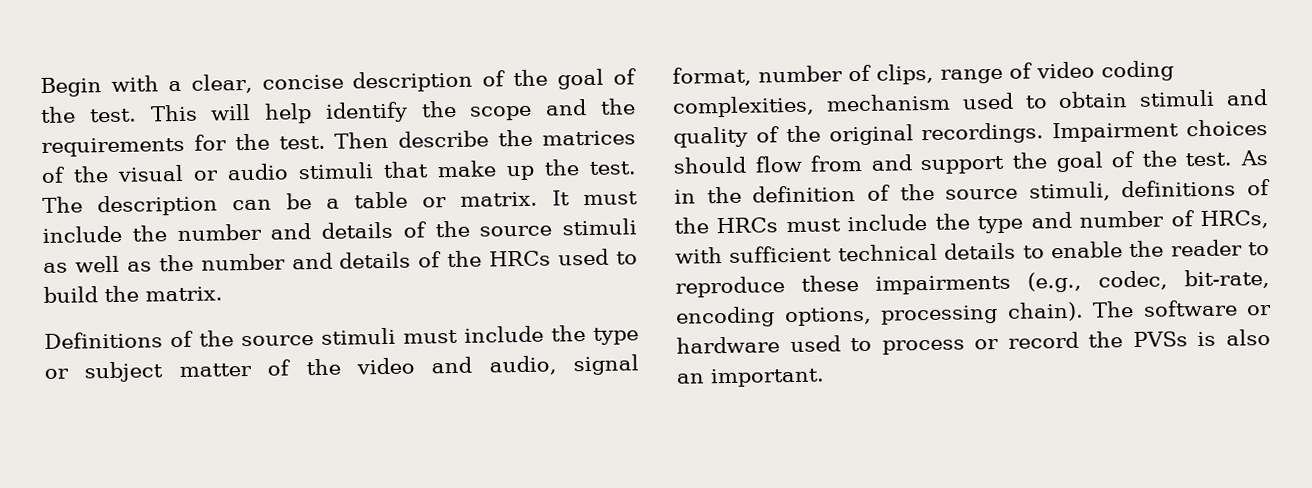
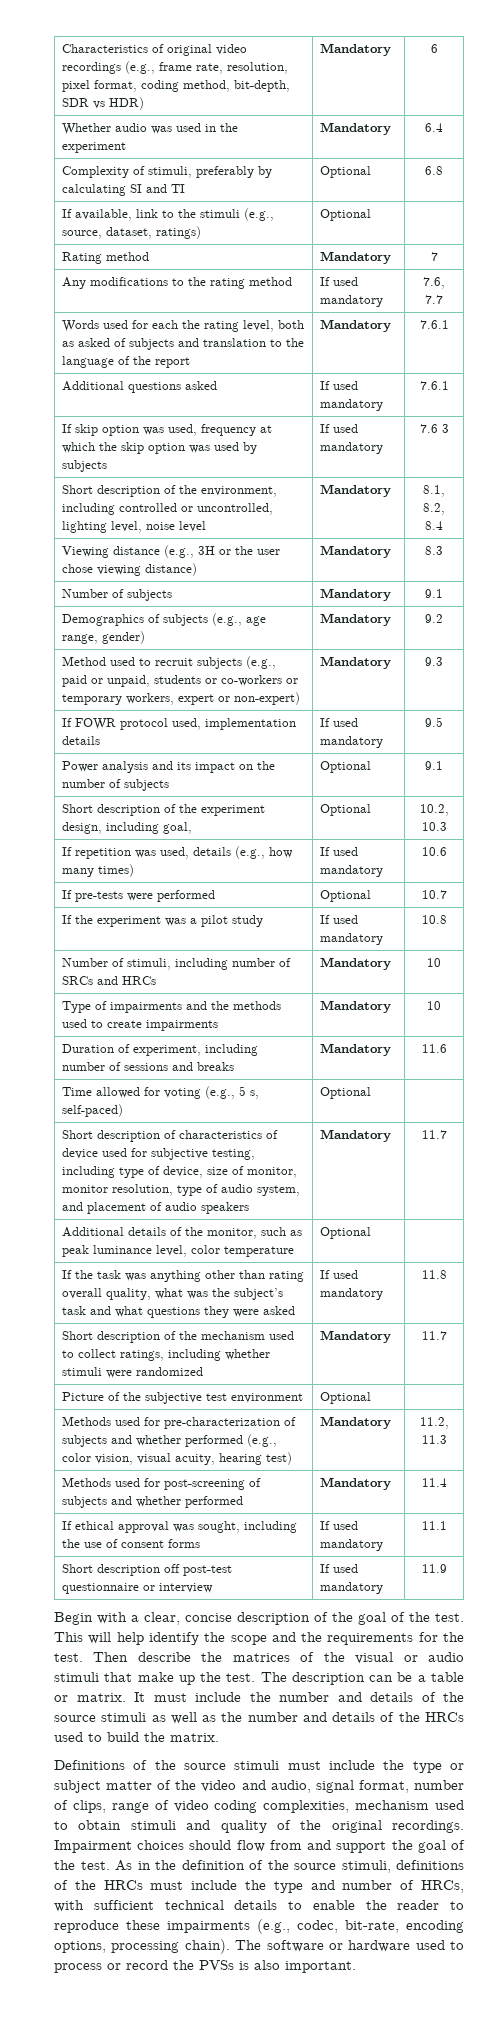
(40, 87) none -> [62,44,248,56] [62,61,289,74] [62,80,291,92] [62,97,145,110] [320,43,392,56] [430,44,438,53] [62,123,239,135] [62,142,127,153] [320,122,392,135] [425,123,443,132] [62,166,273,178] [62,184,186,196] [320,166,372,178] [425,166,443,175] [62,208,275,221] [62,226,202,239] [320,209,372,221] [62,252,150,264] [320,251,392,264] [430,252,438,261] [62,277,293,289] [320,277,359,286] [320,295,384,307] [423,277,445,289] [425,295,443,304] [62,320,305,332] [62,338,305,350] [62,356,191,368] [320,319,392,332] [419,320,449,329] [62,381,218,393] [320,381,359,390] [320,399,384,411] [419,381,449,390] [62,424,273,436] [62,442,258,454] [62,460,108,472] [320,424,359,433] [320,442,384,454] [419,424,449,433] [62,485,278,497] [62,503,274,515] [62,521,207,533] [320,484,392,497] [423,485,445,497] [423,503,445,515] [425,521,443,530] [62,545,281,558] [62,563,198,576] [320,545,392,558] [425,546,443,555] [62,589,173,601] [320,588,392,601] [425,589,443,598] [62,613,267,626] [62,631,146,644] [320,613,392,626] [425,614,443,623] [62,656,277,669] [62,675,299,687] [62,692,301,705] [320,656,392,669] [425,657,443,666] [62,718,297,730] [62,736,101,745] [320,718,359,727] [320,736,384,748] [425,717,443,727] [62,761,276,773] [62,779,170,791] [320,761,372,773] [425,761,443,770] [62,804,266,816] [62,822,193,834] [320,804,372,816] [419,804,449,816] [421,822,447,831] [62,846,294,859] [62,864,135,877] [320,847,359,856] [320,865,384,877] [421,847,447,856] [62,890,216,902] [320,890,372,902] [421,890,447,899] [62,915,264,927] [320,915,359,924] [320,933,384,945] [421,915,447,924] [62,958,292,970] [62,976,157,985] [320,957,392,970] [427,958,441,967] [62,1001,282,1013] [62,1019,219,1031] [320,1000,392,1013] [427,1001,441,1010] [62,1044,259,1056] [62,1062,235,1071] [320,1043,392,1056] [421,1044,447,1053] [62,1086,260,1099] [62,1104,124,1117] [320,1087,372,1099] [62,1130,279,1142] [62,1148,256,1160] [62,1166,298,1178] [62,1184,301,1196] [62,1202,250,1214] [320,1129,392,1142] [421,1130,447,1139] [62,1227,303,1239] [62,1245,295,1257] [320,1227,372,1239] [62,1270,305,1282] [62,1288,284,1300] [62,1306,296,1318] [320,1270,359,1279] [320,1288,384,1300] [421,1270,447,1279] [62,1331,295,1343] [62,1349,271,1361] [62,1367,204,1378] [320,1330,392,1343] [421,1331,447,1340] [62,1392,304,1404] [320,1392,372,1404] [62,1416,297,1429] [62,1434,278,1447] [62,1452,293,1465] [320,1416,392,1429] [419,1417,449,1429] [421,1435,447,1444] [62,1477,262,1490] [62,1496,244,1508] [320,1477,392,1490] [421,1478,447,1487] [62,1521,298,1533] [62,1539,201,1548] [320,1521,359,1530] [320,1539,384,1551] [421,1521,447,1530] [62,1564,233,1576] [62,1583,214,1594] [320,1564,359,1573] [320,1582,384,1594] [421,1564,447,1573] Characteristics of original video recordings (e.g., frame rate, resolution, pixel format, coding method, bit-depth, SDR vs HDR) | Mandatory | 6 // Whether audio was used in the experiment | Mandatory | 6.4 // Complexity of stimuli, preferably by calculating SI and TI | Optional | 6.8 // If available, link to the stimuli (e.g., source, dataset, ratings) | Optional | // Rating method | Mandatory | 7 // Any modifications to the rating method | If used mandatory | 7.6, 7.7 // Words used for each the rating level, both as asked of subjects and translation to the language of the report | Mandatory | 7.6.1 // Additional questions asked | If used mandatory | 7.6.1 // If skip option was used, frequency at which the skip option was used by subjects | If used mandatory | 7.6 3 // Short description of the environment, including controlled or uncontrolled, lighting level, noise level | Mandatory | 8.1, 8.2, 8.4 // Viewing distance (e.g., 3H or the user chose viewing distance) | Mandatory | 8.3 // Number of subjects | Mandatory | 9.1 // Demographics of subjects (e.g., age range, gender) | Mandatory | 9.2 // Method used to recruit subjects (e.g., paid or unpaid, students or co-workers or temporary workers, expert or non-expert) | Mandatory | 9.3 // If FOWR protocol used, implementation details | If used mandatory | 9.5 // Power analysis and its impact on the number of subjects | Optional | 9.1 // Short description of the experiment design, including goal, | Optional | 10.2, 10.3 // If repetition was used, details (e.g., how many times) | If used mandatory | 10.6 // If pre-tests were performed | Optional | 10.7 // If the experiment was a pilot study | If used mandatory | 10.8 // Number of stimuli, including number of SRCs and HRCs | Mandatory | 10 // Type of impairments and the methods used to create impairments | Mandatory | 10 // Duration of experiment, including number of sessions and breaks | Mandatory | 11.6 // Time allowed for voting (e.g., 5 s, self-paced) | Optional | // Short description of characteristics of device used for subjective testing, including type of device, size of monitor, monitor resolution, type of audio system, and placement of audio speakers | Mandatory | 11.7 // Additional details of the monitor, such as peak luminance level, color temperature | Optional | // If the task was anything other than rating overall quality, what was the subject’s task and what questions they were asked | If used mandatory | 11.8 // Short description of the mechanism used to collect ratings, including whether stimuli were randomized | Mandatory | 11.7 // Picture of the subjective test environment | Optional | // Methods used for pre-characterization of subjects and whether performed (e.g., color vision, visual acuity, hearing test) | Mandatory | 11.2, 11.3 // Methods used for post-screening of subjects and whether performed | Mandatory | 11.4 // If ethical approval was sought, including the use of consent forms | If used mandatory | 11.1 // Short description off post-test questionnaire or interview | If used mandatory | 11.9 //
[676,373,705,384] an -> (280, 1965) none

